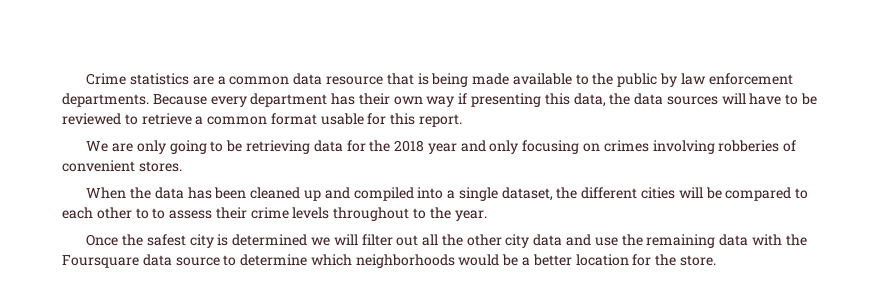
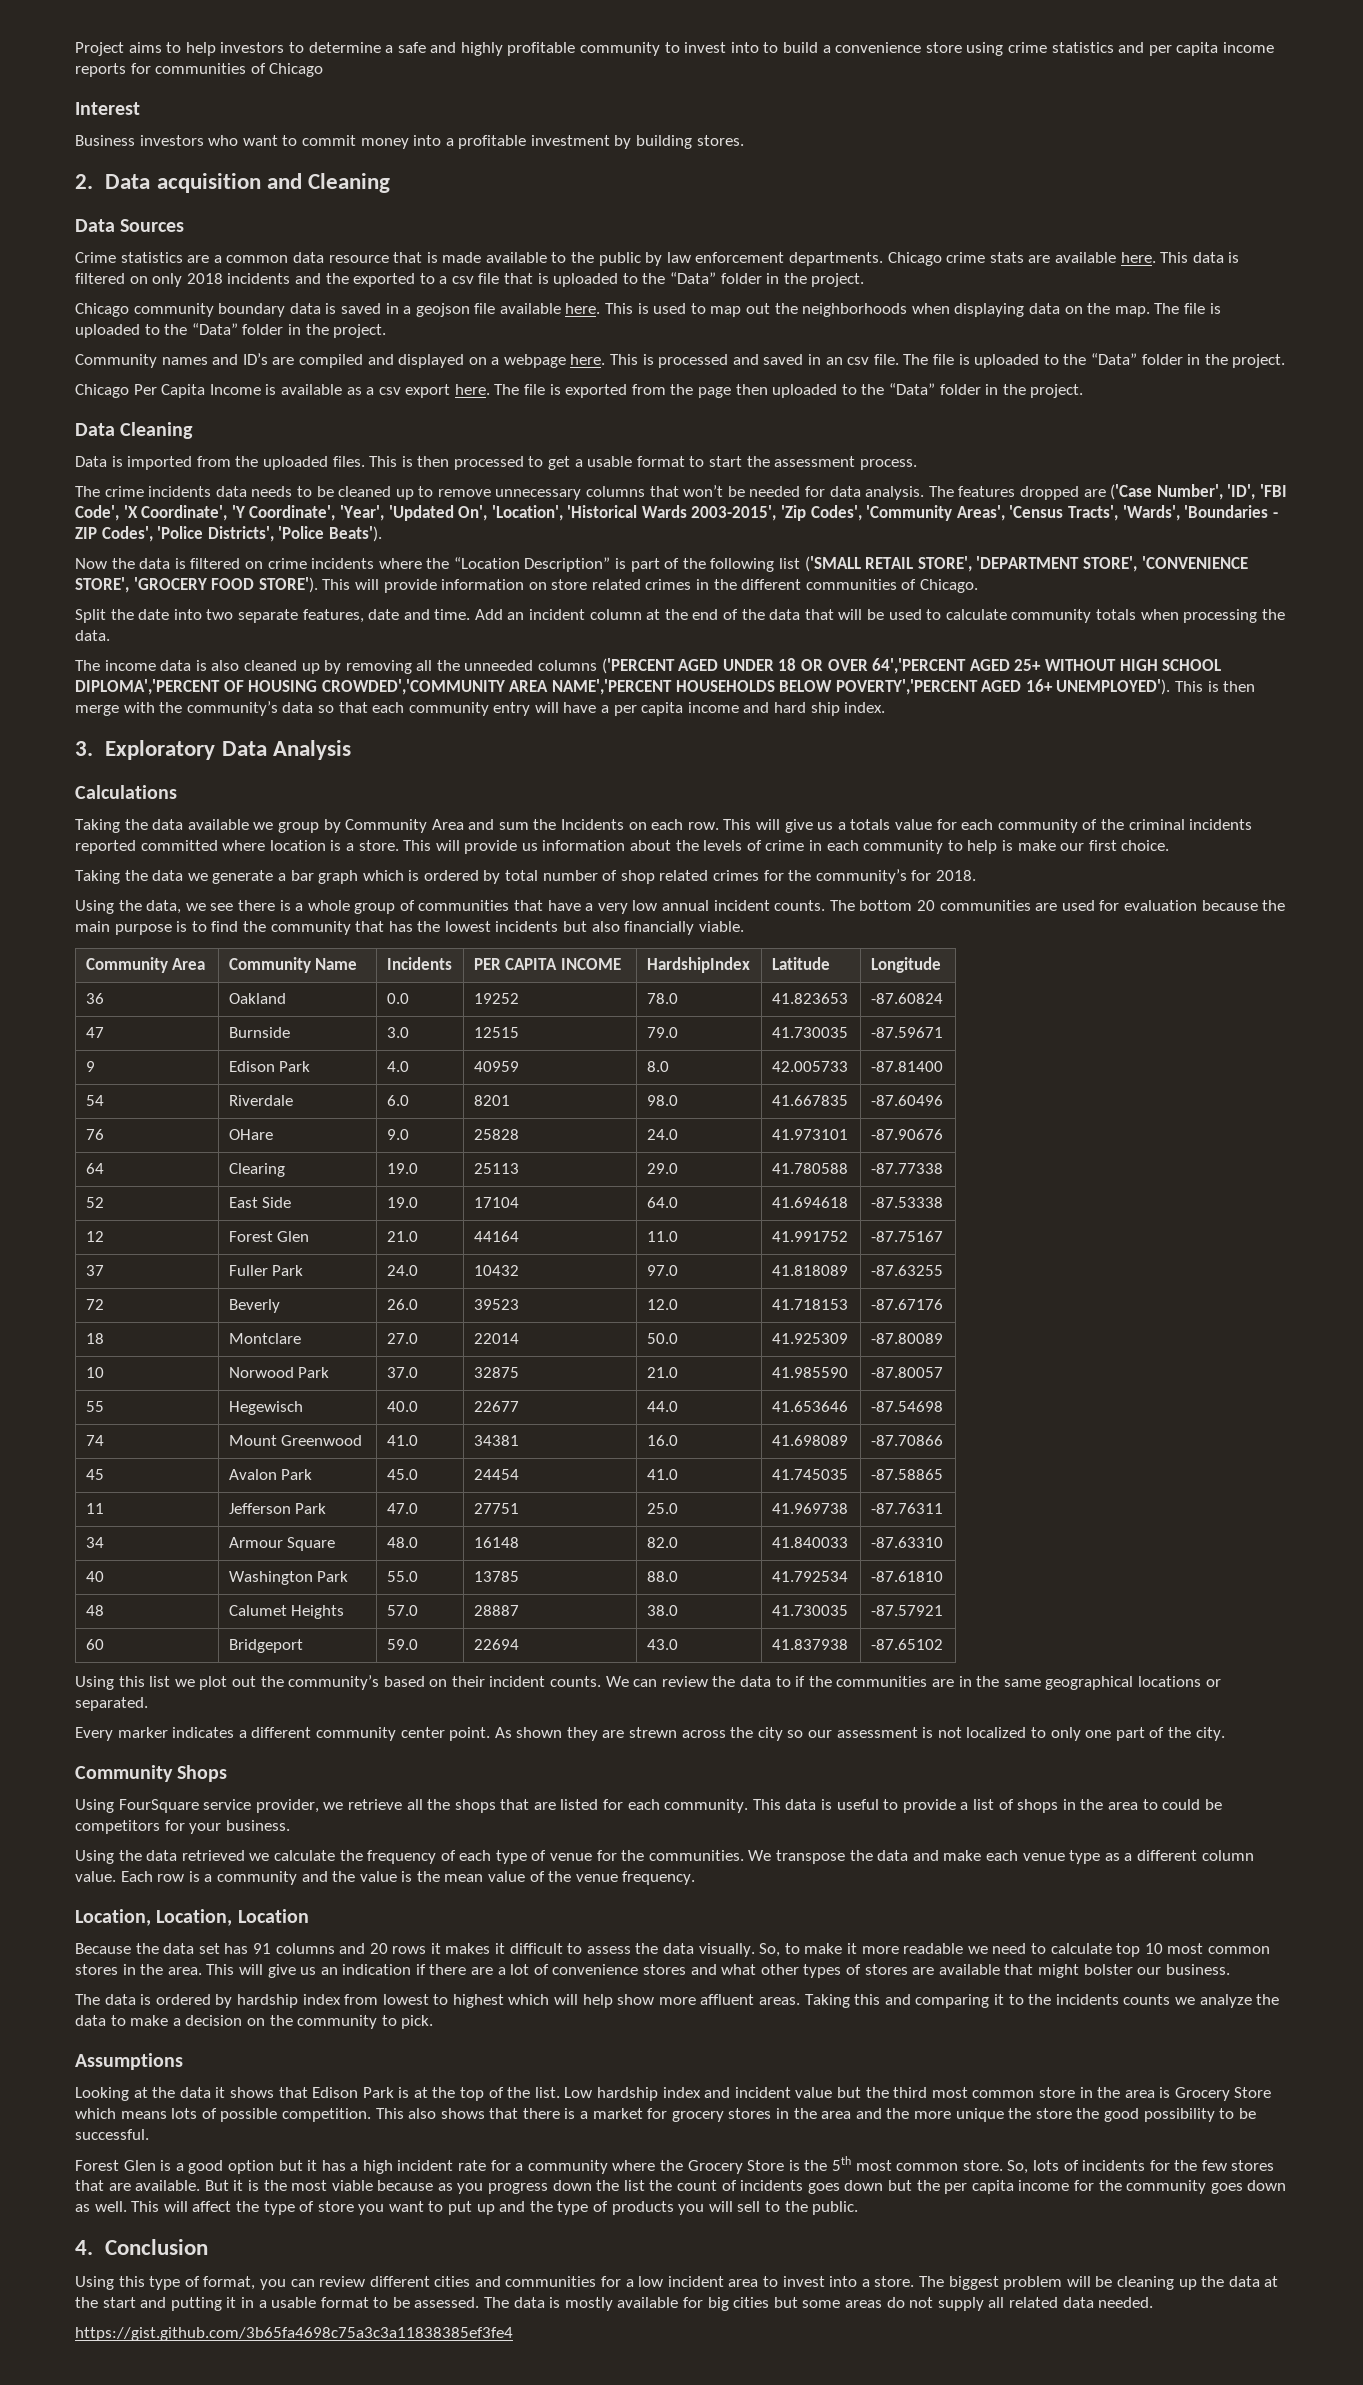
(86, 79) none -> [75,42,1274,56] [75,63,324,77] [75,102,140,115] [75,135,744,149] [75,173,390,193] [75,219,185,232] Project aims to help investors to determine a safe and highly profitable community to invest into to build a convenience store using crime statistics and per capita income reports for communities of Chicago // Interest // Business investors who want to commit money into a profitable investment by building stores. // 2. Data acquisition and Cleaning // Data Sources //
[431,73,469,87] being -> (438, 257) none
[152,93,818,107] [62,113,463,127] [86,140,797,154] [62,160,182,172] [86,187,809,201] [62,207,487,221] [86,234,807,248] [62,254,716,268] Because every department has their own way if presenting this data, the data sources will have to be reviewed to retrieve a common format usable for this report. // We are only going to be retrieving data for the 2018 year and only focusing on crimes involving robberies of convenient stores. // When the data has been cleaned up and compiled into a single dataset, the different cities will be compared to each other to to assess their crime levels throughout to the year. // Once the safest city is determined we will filter out all the other city data and use the remaining data with the Foursquare data source to determine which neighborhoods would be a better location for the store. -> [887,252,1240,266] [75,272,865,287] [75,303,1221,317] [75,323,387,338] [75,353,1286,368] [75,383,1084,398] [75,422,194,439] [75,456,917,470] [75,484,1287,500] [75,505,1278,521] [75,526,382,542] [75,556,1248,572] [75,577,979,593] [75,609,1285,623] [75,630,110,641] [75,658,1222,674] [75,679,1256,695] [75,701,886,716] [75,740,351,760] [75,785,177,799] [75,819,1253,833] [75,840,1170,854] [75,869,976,884] [75,900,1286,914] [75,921,744,935] [85,957,206,973] [228,957,358,973] [386,957,452,970] [473,958,621,970] [646,957,750,973] [771,957,830,970] [870,957,941,973] [85,993,104,1004] [228,993,286,1004] [386,993,409,1004] [473,993,519,1004] [646,993,678,1004] [771,993,848,1004] [870,993,943,1004] [85,1027,104,1038] [228,1027,290,1038] [386,1027,409,1038] [473,1027,519,1038] [646,1027,678,1038] [771,1027,848,1038] [870,1027,943,1038] [85,1061,95,1072] [228,1061,311,1072] [386,1061,409,1072] [473,1061,519,1072] [646,1061,669,1072] [771,1061,848,1072] [870,1061,943,1072] [85,1095,104,1106] [228,1095,293,1106] [386,1095,409,1106] [473,1095,510,1106] [646,1095,678,1106] [771,1095,848,1106] [870,1095,943,1106] [85,1129,104,1140] [228,1129,273,1140] [386,1129,409,1140] [473,1129,519,1140] [646,1129,678,1140] [771,1129,848,1140] [870,1129,943,1140] [85,1163,104,1174] [228,1163,285,1177] [386,1163,418,1174] [473,1163,519,1174] [646,1163,678,1174] [771,1163,848,1174] [870,1163,943,1174] [85,1197,104,1208] [228,1197,292,1208] [386,1197,418,1208] [473,1197,519,1208] [646,1197,678,1208] [771,1197,848,1208] [870,1197,943,1208] [85,1231,104,1242] [228,1231,310,1242] [386,1231,418,1242] [473,1231,519,1242] [646,1231,678,1242] [771,1231,848,1242] [870,1231,943,1242] [85,1265,104,1276] [228,1265,304,1276] [386,1265,418,1276] [473,1265,519,1276] [646,1265,678,1276] [771,1265,848,1276] [870,1265,943,1276] [85,1299,104,1310] [228,1299,280,1313] [386,1299,418,1310] [473,1299,519,1310] [646,1299,678,1310] [771,1299,848,1310] [870,1299,943,1310] [85,1333,104,1344] [228,1333,301,1344] [386,1333,418,1344] [473,1333,519,1344] [646,1333,678,1344] [771,1333,848,1344] [870,1333,943,1344] [85,1367,104,1378] [228,1367,330,1378] [386,1367,418,1378] [473,1367,519,1378] [646,1367,678,1378] [771,1367,848,1378] [870,1367,943,1378] [85,1401,104,1412] [228,1401,303,1415] [386,1401,418,1412] [473,1401,519,1412] [646,1401,678,1412] [771,1401,848,1412] [870,1401,943,1412] [85,1435,104,1446] [228,1435,363,1446] [386,1435,418,1446] [473,1435,519,1446] [646,1435,678,1446] [771,1435,848,1446] [870,1435,943,1446] [85,1469,104,1480] [228,1469,313,1480] [386,1469,418,1480] [473,1469,519,1480] [646,1469,678,1480] [771,1469,848,1480] [870,1469,943,1480] [85,1503,104,1514] [228,1503,327,1514] [386,1503,418,1514] [473,1503,519,1514] [646,1503,678,1514] [771,1503,848,1514] [870,1503,943,1514] [85,1537,104,1548] [228,1537,336,1551] [386,1537,418,1548] [473,1537,519,1548] [646,1537,678,1548] [771,1537,848,1548] [870,1537,943,1548] [85,1571,104,1582] [228,1571,349,1585] [386,1571,418,1582] [473,1571,519,1582] [646,1571,678,1582] [771,1571,848,1582] [870,1571,943,1582] [85,1605,104,1616] [228,1605,345,1619] [386,1605,418,1616] [473,1605,519,1616] [646,1605,678,1616] [771,1605,848,1616] [870,1605,943,1616] [85,1639,104,1650] [228,1639,303,1653] [386,1639,418,1650] [473,1639,519,1650] [646,1639,678,1650] [771,1639,848,1650] [870,1639,943,1650] [75,1675,1221,1690] [75,1697,148,1711] [75,1727,1225,1741] [75,1765,228,1782] [75,1799,1222,1813] [75,1820,290,1834] [75,1850,1254,1864] [75,1871,696,1885] [75,1909,309,1926] [75,1943,1270,1957] [75,1964,1230,1978] [75,1994,1280,2008] [75,2015,434,2029] [75,2053,183,2070] [75,2087,1272,2101] [75,2108,1256,2122] [75,2129,149,2140] [75,2156,1275,2174] [75,2180,1287,2194] [75,2201,859,2215] [75,2239,209,2255] [75,2276,1279,2290] [75,2297,1154,2311] [75,2327,513,2341] Chicago crime stats are available here. This data is filtered on only 2018 incidents and the exported to a csv file that is uploaded to the “Data” folder in the project. // Chicago community boundary data is saved in a geojson file available here. This is used to map out the neighborhoods when displaying data on the map. The file is uploaded to the “Data” folder in the project. // Community names and ID’s are compiled and displayed on a webpage here. This is processed and saved in an csv file. The file is uploaded to the “Data” folder in the project. // Chicago Per Capita Income is available as a csv export here. The file is exported from the page then uploaded to the “Data” folder in the project. // Data Cleaning // Data is imported from the uploaded files. This is then processed to get a usable format to start the assessment process. // The crime incidents data needs to be cleaned up to remove unnecessary columns that won’t be needed for data analysis. The features dropped are ('Case Number', 'ID', 'FBI Code', 'X Coordinate', 'Y Coordinate', 'Year', 'Updated On', 'Location', 'Historical Wards 2003-2015', 'Zip Codes', 'Community Areas', 'Census Tracts', 'Wards', 'Boundaries - ZIP Codes', 'Police Districts', 'Police Beats'). // Now the data is filtered on crime incidents where the “Location Description” is part of the following list ('SMALL RETAIL STORE', 'DEPARTMENT STORE', 'CONVENIENCE STORE', 'GROCERY FOOD STORE'). This will provide information on store related crimes in the different communities of Chicago. // Split the date into two separate features, date and time. Add an incident column at the end of the data that will be used to calculate community totals when processing the data. // The income data is also cleaned up by removing all the unneeded columns ('PERCENT AGED UNDER 18 OR OVER 64','PERCENT AGED 25+ WITHOUT HIGH SCHOOL DIPLOMA','PERCENT OF HOUSING CROWDED','COMMUNITY AREA NAME','PERCENT HOUSEHOLDS BELOW POVERTY','PERCENT AGED 16+ UNEMPLOYED'). This is then merge with the community’s data so that each community entry will have a per capita income and hard ship index. // 3. Exploratory Data Analysis // Calculations // Taking the data available we group by Community Area and sum the Incidents on each row. This will give us a totals value for each community of the criminal incidents reported committed where location is a store. This will provide us information about the levels of crime in each community to help is make our first choice. // Taking the data we generate a bar graph which is ordered by total number of shop related crimes for the community’s for 2018. // Using the data, we see there is a whole group of communities that have a very low annual incident counts. The bottom 20 communities are used for evaluation because the main purpose is to find the community that has the lowest incidents but also financially viable. // Community Area | Community Name | Incidents | PER CAPITA INCOME | HardshipIndex | Latitude | Longitude // 36 | Oakland | 0.0 | 19252 | 78.0 | 41.823653 | -87.60824 // 47 | Burnside | 3.0 | 12515 | 79.0 | 41.730035 | -87.59671 // 9 | Edison Park | 4.0 | 40959 | 8.0 | 42.005733 | -87.81400 // 54 | Riverdale | 6.0 | 8201 | 98.0 | 41.667835 | -87.60496 // 76 | OHare | 9.0 | 25828 | 24.0 | 41.973101 | -87.90676 // 64 | Clearing | 19.0 | 25113 | 29.0 | 41.780588 | -87.77338 // 52 | East Side | 19.0 | 17104 | 64.0 | 41.694618 | -87.53338 // 12 | Forest Glen | 21.0 | 44164 | 11.0 | 41.991752 | -87.75167 // 37 | Fuller Park | 24.0 | 10432 | 97.0 | 41.818089 | -87.63255 // 72 | Beverly | 26.0 | 39523 | 12.0 | 41.718153 | -87.67176 // 18 | Montclare | 27.0 | 22014 | 50.0 | 41.925309 | -87.80089 // 10 | Norwood Park | 37.0 | 32875 | 21.0 | 41.985590 | -87.80057 // 55 | Hegewisch | 40.0 | 22677 | 44.0 | 41.653646 | -87.54698 // 74 | Mount Greenwood | 41.0 | 34381 | 16.0 | 41.698089 | -87.70866 // 45 | Avalon Park | 45.0 | 24454 | 41.0 | 41.745035 | -87.58865 // 11 | Jefferson Park | 47.0 | 27751 | 25.0 | 41.969738 | -87.76311 // 34 | Armour Square | 48.0 | 16148 | 82.0 | 41.840033 | -87.63310 // 40 | Washington Park | 55.0 | 13785 | 88.0 | 41.792534 | -87.61810 // 48 | Calumet Heights | 57.0 | 28887 | 38.0 | 41.730035 | -87.57921 // 60 | Bridgeport | 59.0 | 22694 | 43.0 | 41.837938 | -87.65102 // Using this list we plot out the community’s based on their incident counts. We can review the data to if the communities are in the same geographical locations or separated. // Every marker indicates a different community center point. As shown they are strewn across the city so our assessment is not localized to only one part of the city. // Community Shops // Using FourSquare service provider, we retrieve all the shops that are listed for each community. This data is useful to provide a list of shops in the area to could be competitors for your business. // Using the data retrieved we calculate the frequency of each type of venue for the communities. We transpose the data and make each venue type as a different column value. Each row is a community and the value is the mean value of the venue frequency. // Location, Location, Location // Because the data set has 91 columns and 20 rows it makes it difficult to assess the data visually. So, to make it more readable we need to calculate top 10 most common stores in the area. This will give us an indication if there are a lot of convenience stores and what other types of stores are available that might bolster our business. // The data is ordered by hardship index from lowest to highest which will help show more affluent areas. Taking this and comparing it to the incidents counts we analyze the data to make a decision on the community to pick. // Assumptions // Looking at the data it shows that Edison Park is at the top of the list. Low hardship index and incident value but the third most common store in the area is Grocery Store which means lots of possible competition. This also shows that there is a market for grocery stores in the area and the more unique the store the good possibility to be successful. // Forest Glen is a good option but it has a high incident rate for a community where the Grocery Store is the 5th most common store. So, lots of incidents for the few stores that are available. But it is the most viable because as you progress down the list the count of incidents goes down but the per capita income for the community goes down as well. This will affect the type of store you want to put up and the type of products you will sell to the public. // 4. Conclusion // Using this type of format, you can review different cities and communities for a low incident area to invest into a store. The biggest problem will be cleaning up the data at the start and putting it in a usable format to be assessed. The data is mostly available for big cities but some areas do not supply all related data needed. // https://gist.github.com/3b65fa4698c75a3c3a11838385ef3fe4

